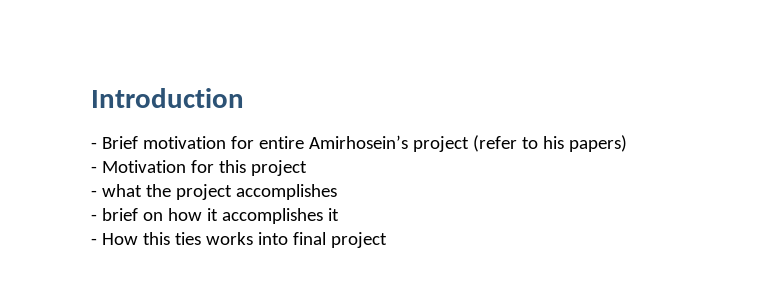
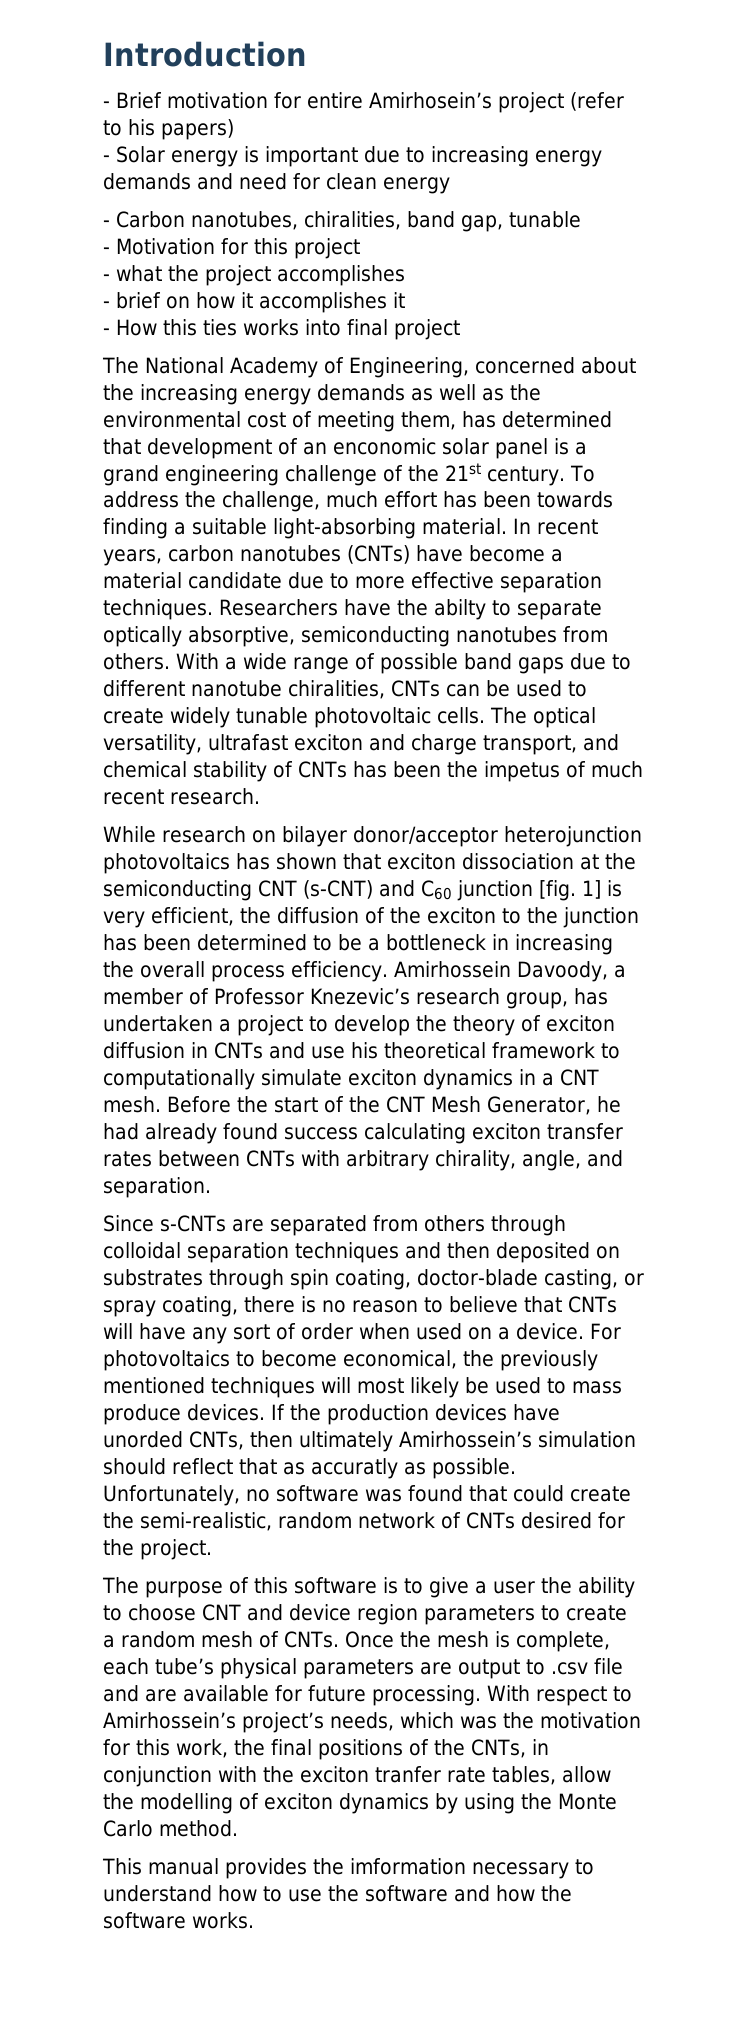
(627, 143) none -> [103,146,602,167] [103,173,450,194] [103,211,581,232] // - Solar energy is important due to increasing energy demands and need for clean energy // - Carbon nanotubes, chiralities, band gap, tunable
(387, 240) none -> [102,357,636,378] [103,384,541,405] [103,411,612,432] [103,438,587,459] [103,463,595,486] [103,491,613,512] [103,518,598,539] [103,545,563,566] [103,572,602,593] [103,599,602,620] [103,626,608,647] [103,653,631,674] [103,680,587,699] [103,707,596,728] [103,734,619,755] [103,761,643,782] [103,788,260,805] [103,826,642,847] [103,853,636,874] [103,880,622,901] [103,907,639,928] [103,934,613,955] [103,961,626,982] [103,988,608,1009] [103,1015,615,1036] [103,1042,620,1059] [103,1069,599,1090] [103,1096,621,1115] [103,1123,623,1144] [103,1150,623,1171] [103,1177,211,1198] [103,1215,566,1236] [103,1242,620,1263] [103,1269,644,1290] [103,1296,617,1317] [103,1323,621,1344] [103,1350,598,1371] [103,1377,622,1398] [103,1404,560,1425] [103,1431,636,1452] [103,1458,516,1479] [103,1485,631,1506] [103,1512,625,1531] [103,1539,212,1560] [102,1577,635,1598] [103,1604,627,1625] [103,1631,610,1652] [103,1658,623,1679] [103,1685,632,1706] [103,1712,641,1733] [103,1739,549,1760] [103,1766,611,1787] [103,1793,617,1814] [103,1820,238,1837] [102,1858,594,1879] [103,1885,572,1902] [103,1912,254,1929] // The National Academy of Engineering, concerned about the increasing energy demands as well as the environmental cost of meeting them, has determined that development of an enconomic solar panel is a grand engineering challenge of the 21st century. To address the challenge, much effort has been towards finding a suitable light-absorbing material. In recent years, carbon nanotubes (CNTs) have become a material candidate due to more effective separation techniques. Researchers have the abilty to separate optically absorptive, semiconducting nanotubes from others. With a wide range of possible band gaps due to different nanotube chiralities, CNTs can be used to create widely tunable photovoltaic cells. The optical versatility, ultrafast exciton and charge transport, and chemical stability of CNTs has been the impetus of much recent research. // While research on bilayer donor/acceptor heterojunction photovoltaics has shown that exciton dissociation at the semiconducting CNT (s-CNT) and C60 junction [fig. 1] is very efficient, the diffusion of the exciton to the junction has been determined to be a bottleneck in increasing the overall process efficiency. Amirhossein Davoody, a member of Professor Knezevic’s research group, has undertaken a project to develop the theory of exciton diffusion in CNTs and use his theoretical framework to computationally simulate exciton dynamics in a CNT mesh. Before the start of the CNT Mesh Generator, he had already found success calculating exciton transfer rates between CNTs with arbitrary chirality, angle, and separation. // Since s-CNTs are separated from others through colloidal separation techniques and then deposited on substrates through spin coating, doctor-blade casting, or spray coating, there is no reason to believe that CNTs will have any sort of order when used on a device. For photovoltaics to become economical, the previously mentioned techniques will most likely be used to mass produce devices. If the production devices have unorded CNTs, then ultimately Amirhossein’s simulation should reflect that as accuratly as possible. Unfortunately, no software was found that could create the semi-realistic, random network of CNTs desired for the project. // The purpose of this software is to give a user the ability to choose CNT and device region parameters to create a random mesh of CNTs. Once the mesh is complete, each tube’s physical parameters are output to .csv file and are available for future processing. With respect to Amirhossein’s project’s needs, which was the motivation for this work, the final positions of the CNTs, in conjunction with the exciton tranfer rate tables, allow the modelling of exciton dynamics by using the Monte Carlo method. // This manual provides the imformation necessary to understand how to use the software and how the software works.

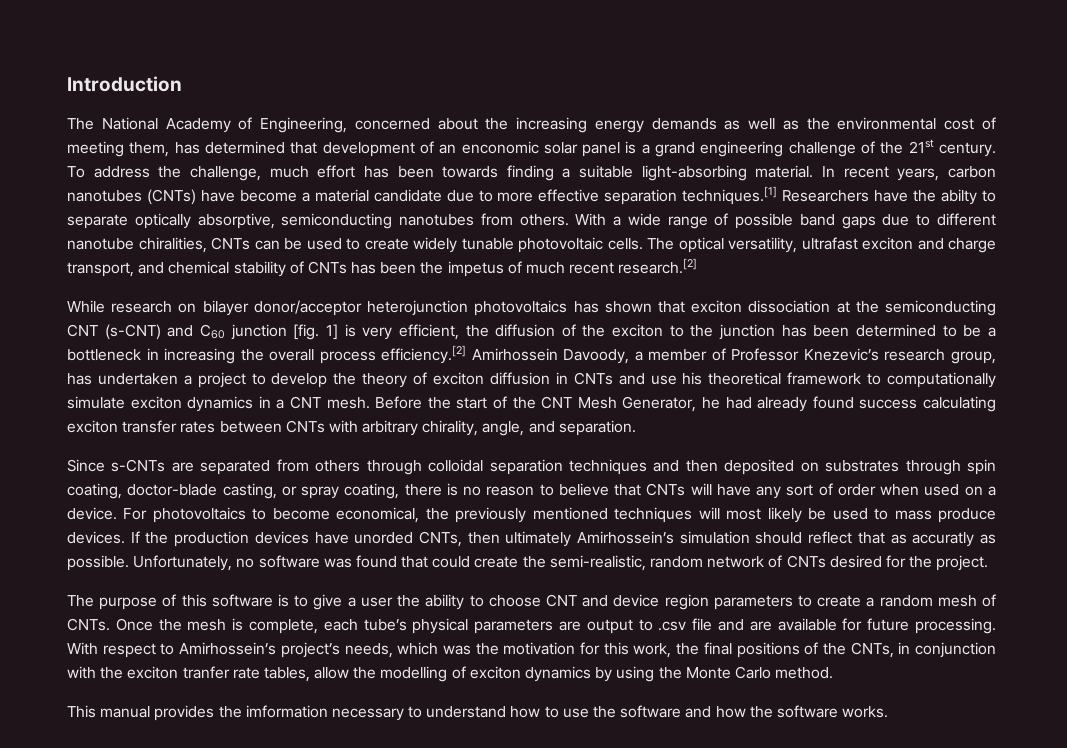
[103,92,624,113] [103,119,234,140] [103,146,602,167] [103,173,450,194] [103,211,581,232] [103,238,360,259] [103,265,405,286] [103,292,405,313] [103,319,460,340] // - Brief motivation for entire Amirhosein’s project (refer to his papers) // - Solar energy is important due to increasing energy demands and need for clean energy // - Carbon nanotubes, chiralities, band gap, tunable // - Motivation for this project // - what the project accomplishes // - brief on how it accomplishes it // - How this ties works into final project -> (182, 84) none
[103,599,213,620] techniques. -> [682,186,778,205] techniques.[1]
[170,788,260,805] research. -> [618,258,698,274] research.[2]
[291,961,388,982] efficiency. -> [381,345,467,364] efficiency.[2]

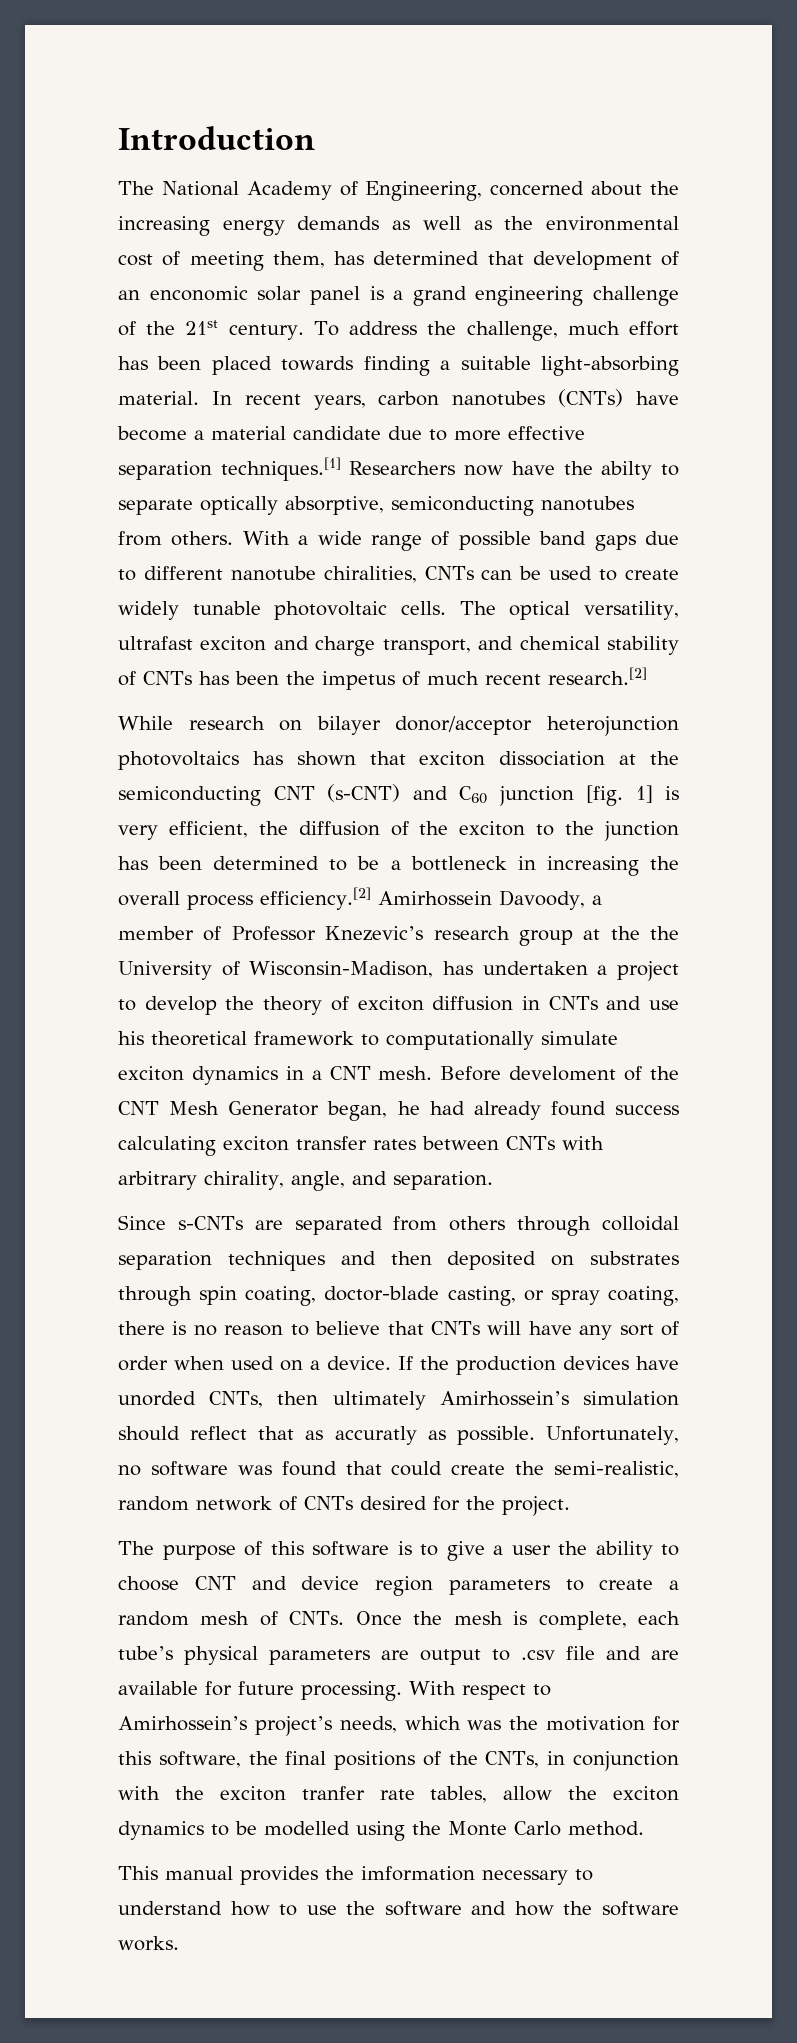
(434, 172) none -> [211,356,272,375] placed
(870, 196) none -> [464,465,504,476] now
[950,351,996,364] group, -> [518,926,679,946] [118,961,434,980] group at the the University of Wisconsin-Madison,
[427,397,488,409] the start -> [509,1066,617,1081] develoment
[622,396,697,412] Generator, -> [228,1101,388,1121] Generator began,
[123,507,997,523] [67,531,125,544] For photovoltaics to become economical, the previously mentioned techniques will most likely be used to mass produce devices. -> (391, 1363) none
[633,643,672,658] work, -> [158,1751,241,1768] software,
[380,666,613,682] modelling of exciton dynamics by -> [613,1786,679,1801] [118,1821,350,1840] exciton dynamics to be modelled

